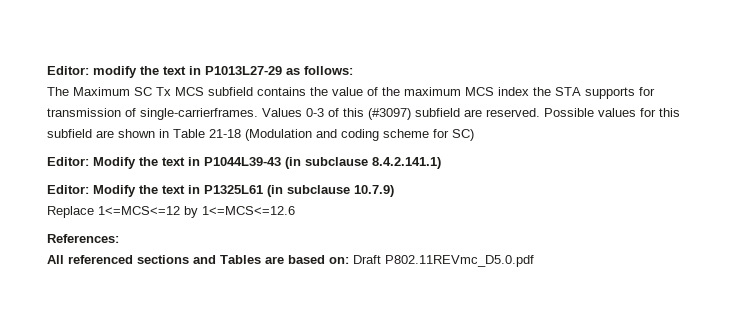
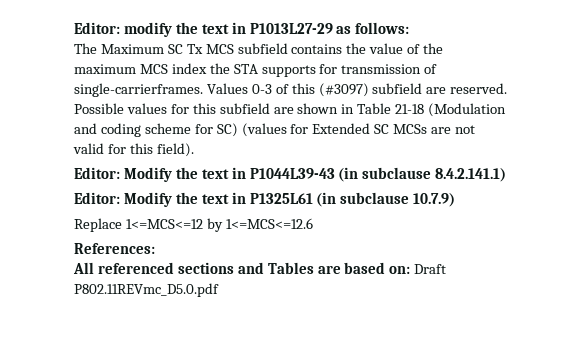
(474, 135) none -> [241,123,476,137] [73,143,194,157] (values for Extended SC MCSs are not valid for this field).

